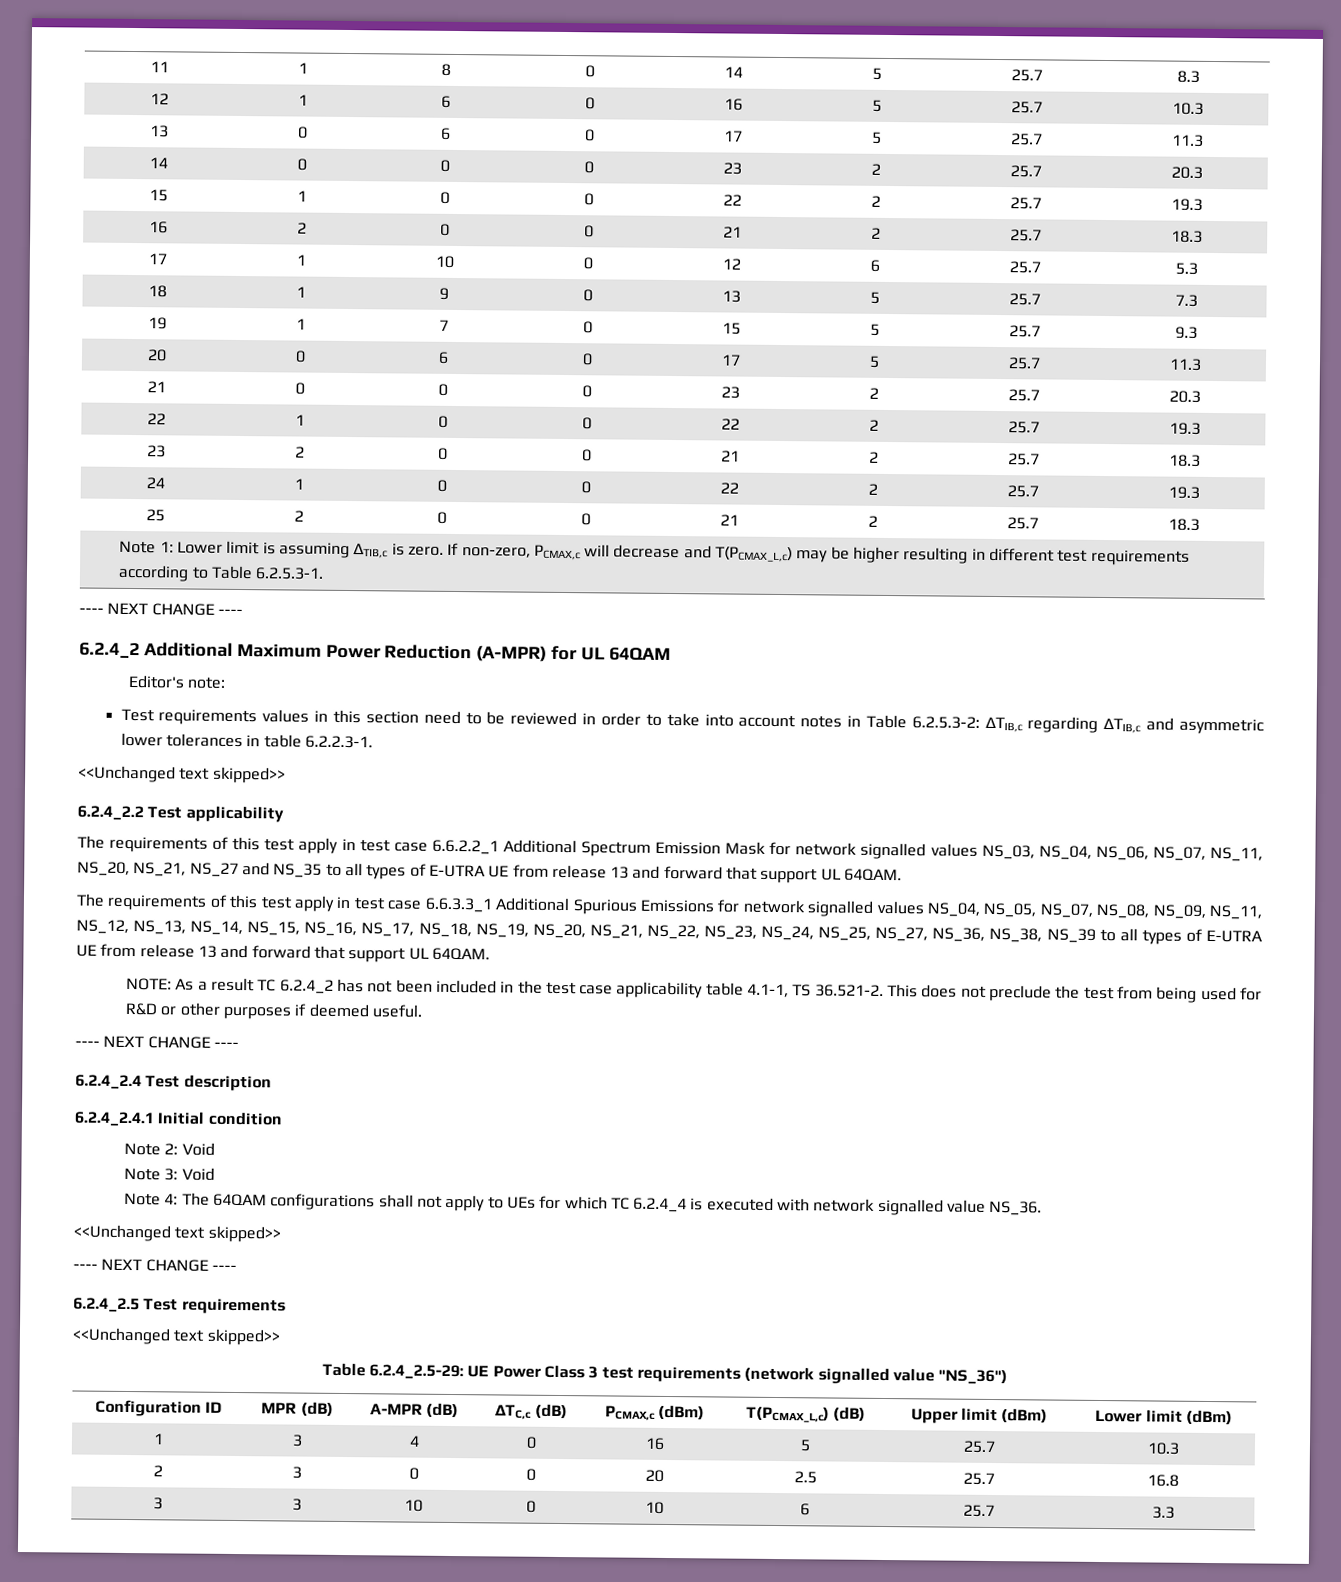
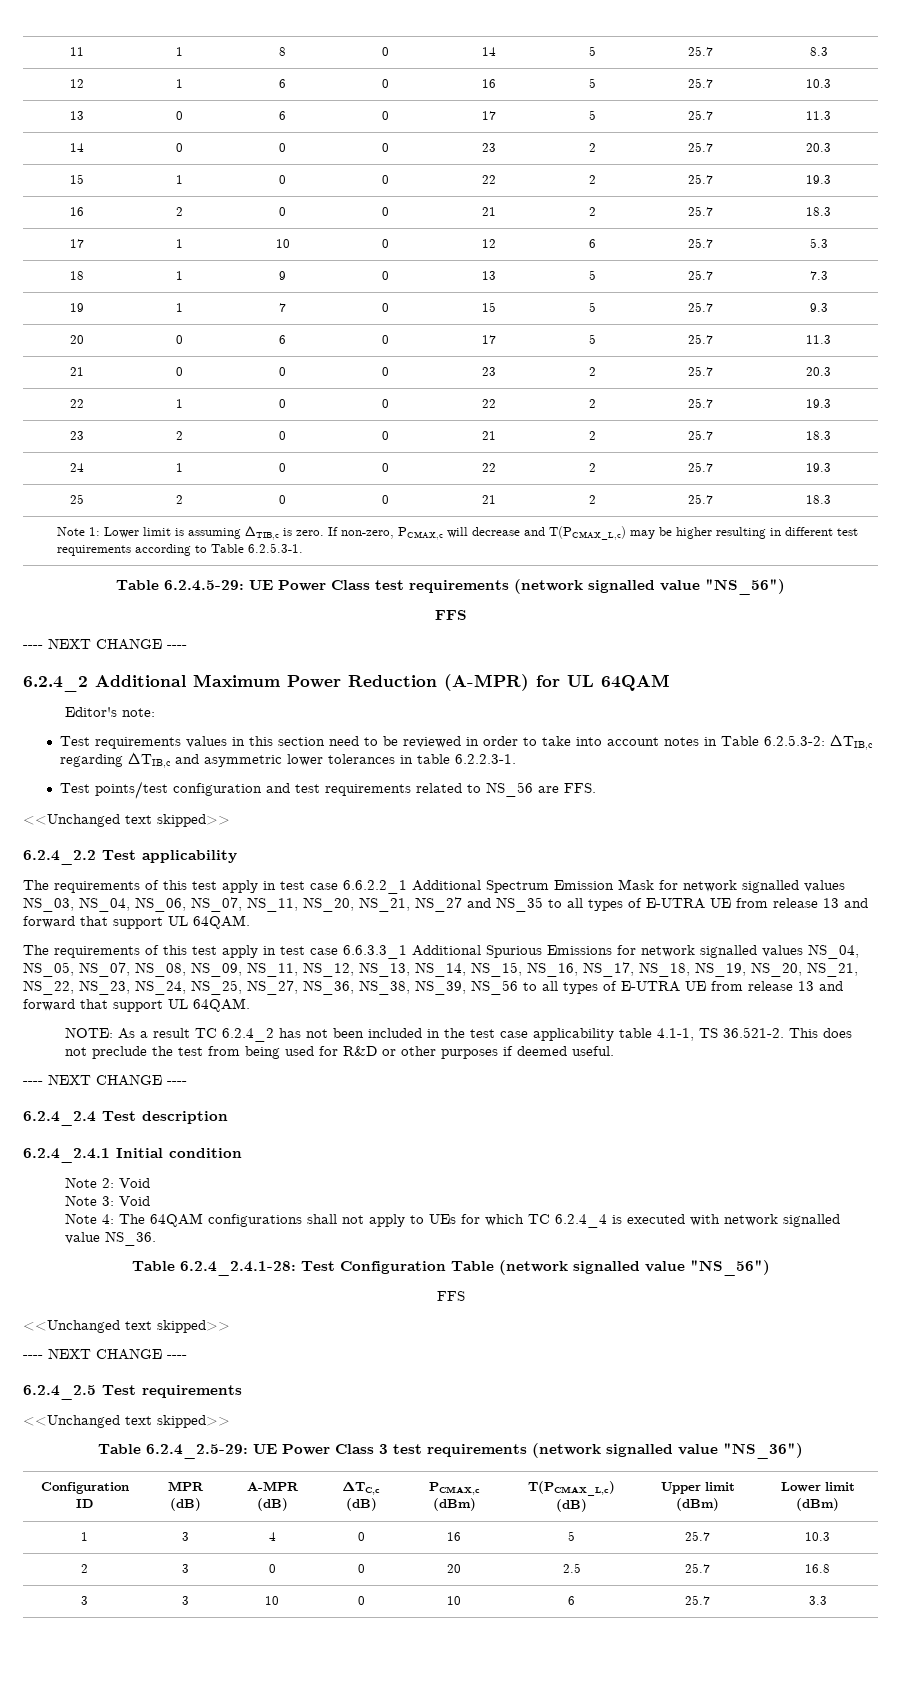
(325, 573) none -> [116,579,785,595] [434,610,467,620] // Table 6.2.4.5-29: UE Power Class test requirements (network signalled value "NS_56") // FFS
(373, 742) none -> [60,781,597,799] // Test points/test configuration and test requirements related to NS_56 are FFS.
[1046,928,1096,943] NS_39 -> [415,980,518,995] NS_39, NS_56
(1043, 1208) none -> [131,1260,770,1276] [436,1291,465,1301] // Table 6.2.4_2.4.1-28: Test Configuration Table (network signalled value "NS_56") // FFS

